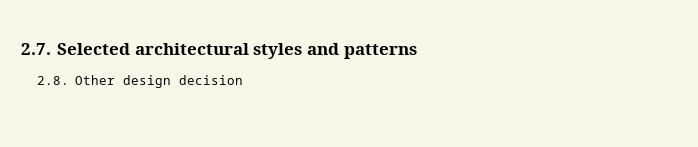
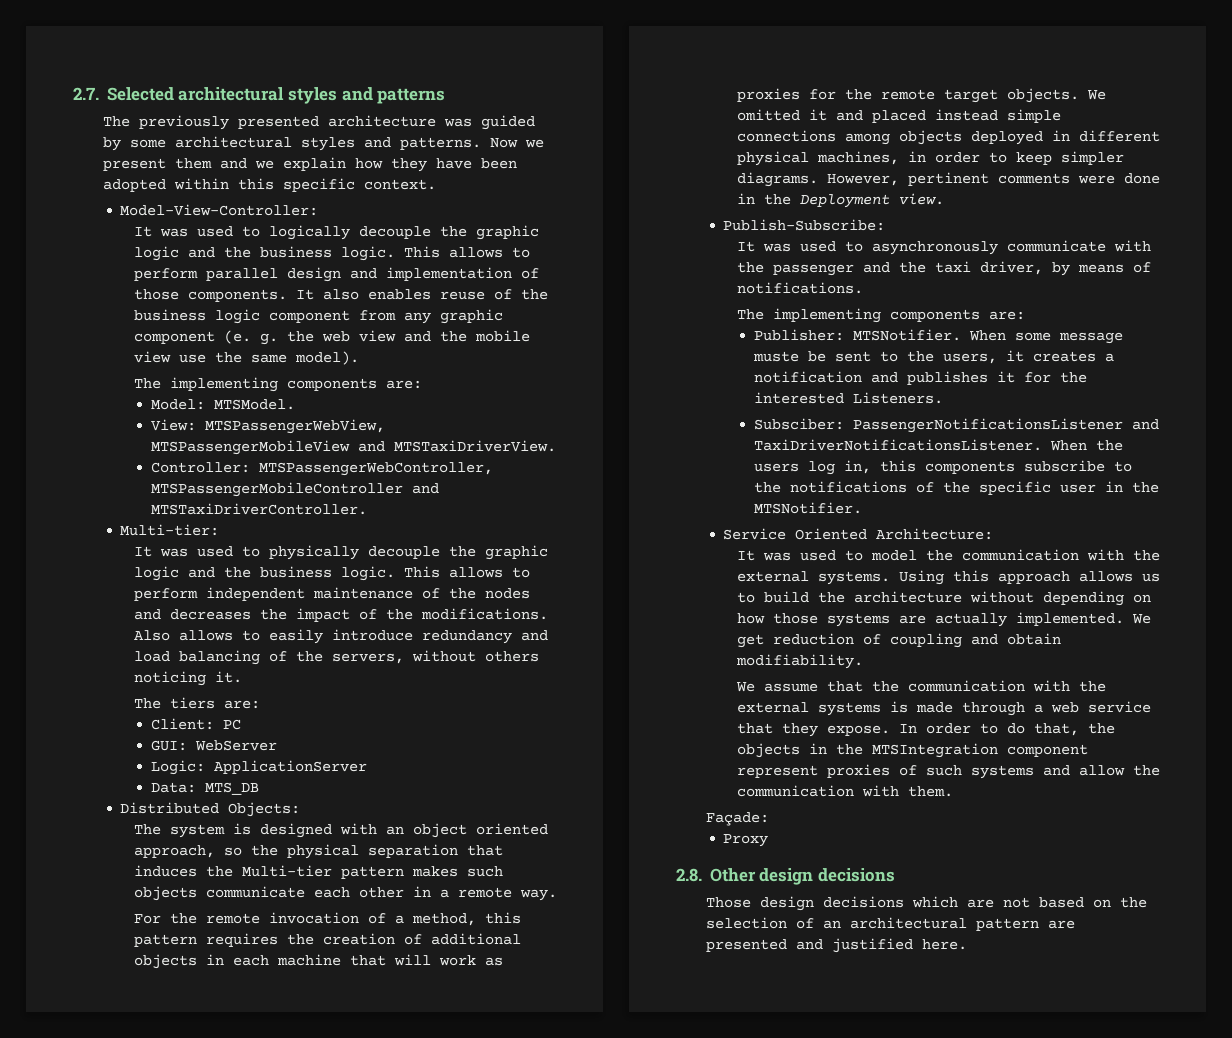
[36,75,244,88] 2.8. Other design decision -> [103,115,536,130] [103,136,545,151] [103,157,518,172] [103,178,437,192] [120,204,319,216] [133,225,539,240] [133,246,530,261] [133,267,539,282] [133,289,548,302] [133,309,503,324] [133,330,530,345] [133,351,359,365] [133,377,422,392] [150,399,295,410] [150,419,385,434] [150,440,556,455] [150,462,493,476] [150,482,439,497] [150,503,367,515] [120,524,220,536] [133,545,548,560] [133,566,530,581] [133,587,530,601] [133,608,548,622] [133,629,548,644] [133,650,539,665] [133,671,242,686] [133,697,260,709] [150,718,241,730] [150,740,277,751] [150,760,367,775] [150,782,259,795] [120,802,301,817] [133,823,548,838] [133,844,503,859] [133,865,503,879] [133,886,557,901] [133,912,521,926] [133,933,521,947] [133,954,503,969] [736,88,1106,103] [736,109,1061,123] [736,130,1160,145] [736,151,1124,166] [736,172,1160,187] [736,193,944,208] [723,219,886,231] [736,240,1151,255] [736,261,1151,276] [736,282,863,294] [736,308,1025,323] [753,329,1123,344] [752,350,1114,364] [753,371,1087,385] [753,392,943,404] [753,418,1159,433] [753,439,1123,451] [753,460,1132,475] [753,481,1159,495] [753,502,862,514] [723,528,994,540] [736,549,1160,561] [736,570,1160,585] [736,591,1151,606] [736,612,1151,627] [736,633,1061,648] [735,654,863,669] [735,680,1106,692] [736,701,1151,716] [736,723,1115,737] [736,743,1088,758] [736,764,1160,779] [736,785,953,797] [706,812,770,826] [723,834,769,847] [676,868,895,885] [706,896,1148,911] [706,917,1076,931] [706,938,968,953] The previously presented architecture was guided by some architectural styles and patterns. Now we present them and we explain how they have been adopted within this specific context. // Model-View-Controller: // It was used to logically decouple the graphic logic and the business logic. This allows to perform parallel design and implementation of those components. It also enables reuse of the business logic component from any graphic component (e. g. the web view and the mobile view use the same model). // The implementing components are: // Model: MTSModel. // View: MTSPassengerWebView, MTSPassengerMobileView and MTSTaxiDriverView. // Controller: MTSPassengerWebController, MTSPassengerMobileController and MTSTaxiDriverController. // Multi-tier: // It was used to physically decouple the graphic logic and the business logic. This allows to perform independent maintenance of the nodes and decreases the impact of the modifications. Also allows to easily introduce redundancy and load balancing of the servers, without others noticing it. // The tiers are: // Client: PC // GUI: WebServer // Logic: ApplicationServer // Data: MTS_DB // Distributed Objects: // The system is designed with an object oriented approach, so the physical separation that induces the Multi-tier pattern makes such objects communicate each other in a remote way. // For the remote invocation of a method, this pattern requires the creation of additional objects in each machine that will work as proxies for the remote target objects. We omitted it and placed instead simple connections among objects deployed in different physical machines, in order to keep simpler diagrams. However, pertinent comments were done in the Deployment view. // Publish-Subscribe: // It was used to asynchronously communicate with the passenger and the taxi driver, by means of notifications. // The implementing components are: // Publisher: MTSNotifier. When some message muste be sent to the users, it creates a notification and publishes it for the interested Listeners. // Subsciber: PassengerNotificationsListener and TaxiDriverNotificationsListener. When the users log in, this components subscribe to the notifications of the specific user in the MTSNotifier. // Service Oriented Architecture: // It was used to model the communication with the external systems. Using this approach allows us to build the architecture without depending on how those systems are actually implemented. We get reduction of coupling and obtain modifiability. // We assume that the communication with the external systems is made through a web service that they expose. In order to do that, the objects in the MTSIntegration component represent proxies of such systems and allow the communication with them. // Façade: // Proxy // 2.8. Other design decisions // Those design decisions which are not based on the selection of an architectural pattern are presented and justified here.

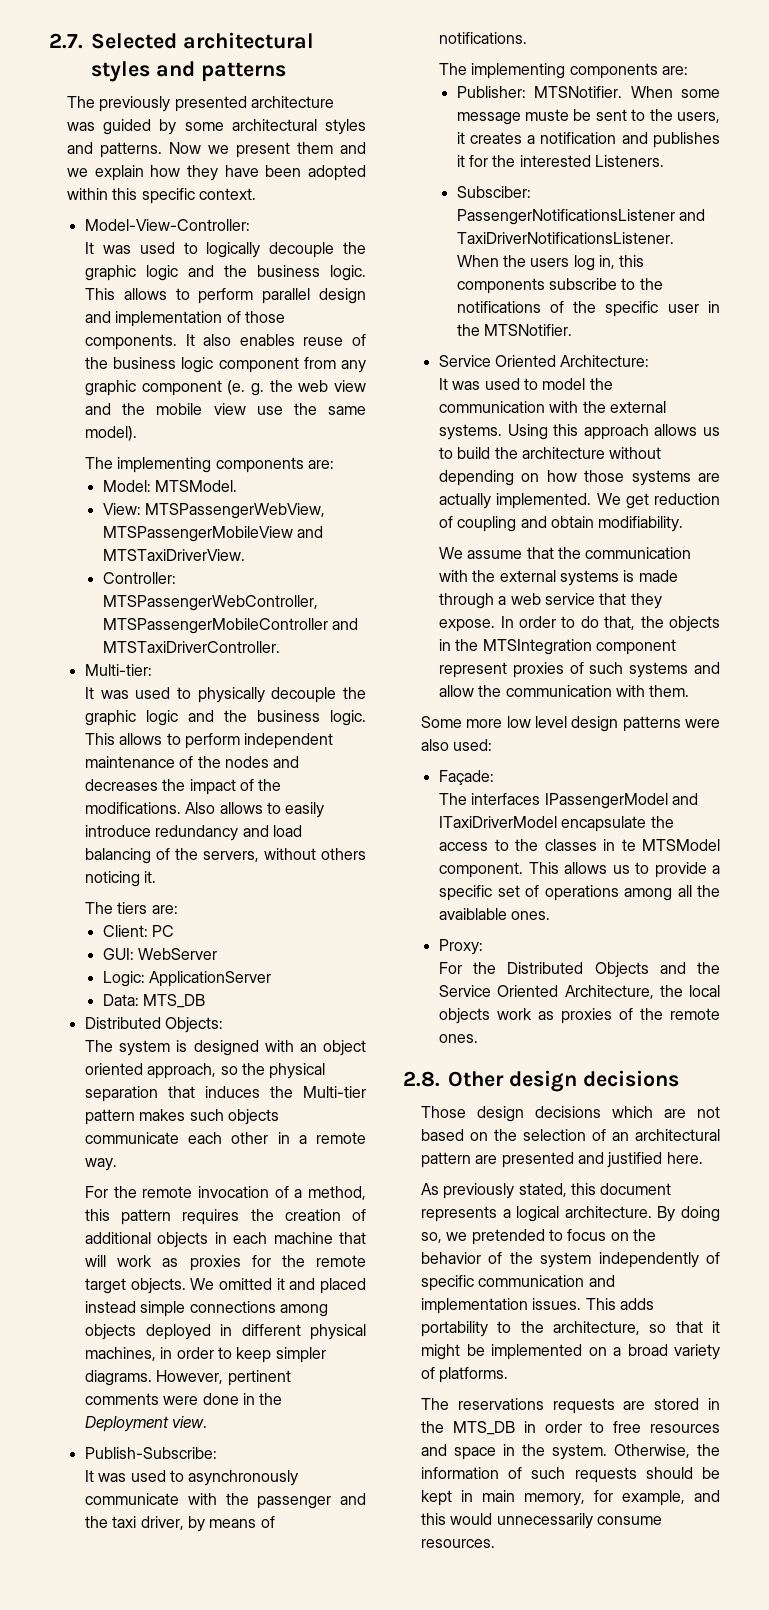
[706,812,770,826] [723,834,769,847] Façade: // Proxy -> [421,716,720,732] [421,739,493,751] [438,770,494,785] [439,793,699,809] [439,816,674,832] [439,839,720,851] [439,862,720,878] [439,885,720,901] [439,908,551,920] [438,939,483,955] [439,962,720,978] [439,985,720,999] [439,1008,720,1024] [439,1034,479,1043] Some more low level design patterns were also used: // Façade: // The interfaces IPassengerModel and ITaxiDriverModel encapsulate the access to the classes in te MTSModel component. This allows us to provide a specific set of operations among all the avaiblable ones. // Proxy: // For the Distributed Objects and the Service Oriented Architecture, the local objects work as proxies of the remote ones.
(968, 944) none -> [421,1183,672,1199] [421,1206,720,1222] [421,1229,656,1245] [421,1252,720,1268] [421,1275,615,1291] [421,1298,655,1314] [421,1321,720,1337] [421,1344,720,1360] [421,1367,509,1383] [421,1398,720,1414] [421,1421,720,1435] [421,1444,720,1460] [421,1467,720,1483] [421,1490,720,1506] [421,1513,663,1529] [421,1539,496,1548] // As previously stated, this document represents a logical architecture. By doing so, we pretended to focus on the behavior of the system independently of specific communication and implementation issues. This adds portability to the architecture, so that it might be implemented on a broad variety of platforms. // The reservations requests are stored in the MTS_DB in order to free resources and space in the system. Otherwise, the information of such requests should be kept in main memory, for example, and this would unnecessarily consume resources.

